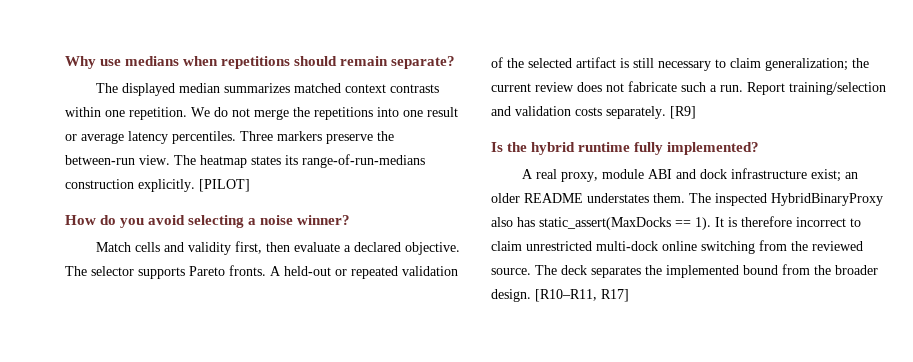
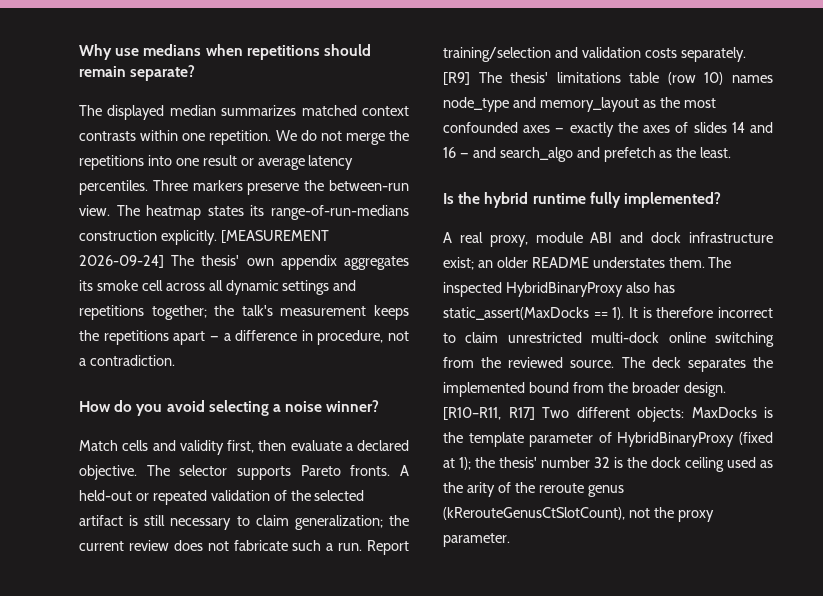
[199,179,250,192] [PILOT] -> [220,230,329,243] [79,255,409,270] [79,280,357,295] [79,305,409,320] [79,330,409,345] [79,355,175,366] [MEASUREMENT 2026-09-24] The thesis' own appendix aggregates its smoke cell across all dynamic settings and repetitions together; the talk's measurement keeps the repetitions apart — a difference in procedure, not a contradiction.
(696, 112) none -> [478,72,773,85] [443,97,716,112] [443,122,773,137] [443,147,732,162] The thesis' limitations table (row 10) names node_type and memory_layout as the most confounded axes — exactly the axes of slides 14 and 16 — and search_algo and prefetch as the least.
(629, 295) none -> [542,407,773,422] [443,432,773,447] [443,457,773,472] [443,482,624,497] [443,507,714,522] [443,533,510,547] Two different objects: MaxDocks is the template parameter of HybridBinaryProxy (fixed at 1); the thesis' number 32 is the dock ceiling used as the arity of the reroute genus (kRerouteGenusCtSlotCount), not the proxy parameter.

